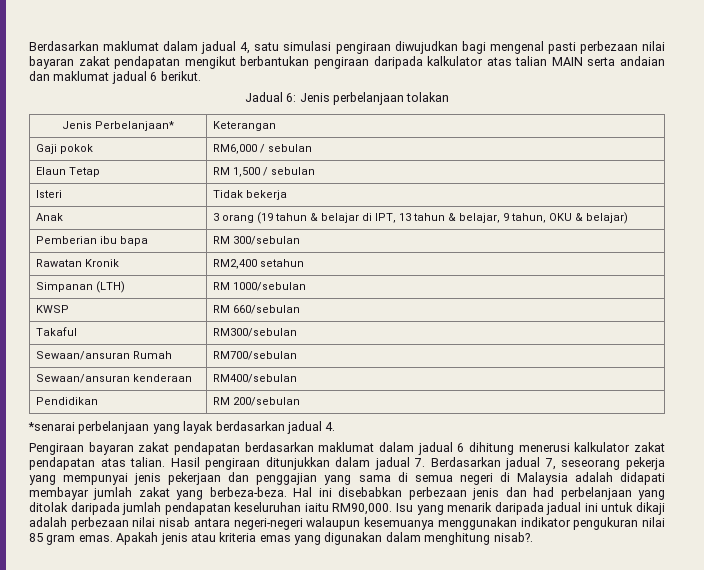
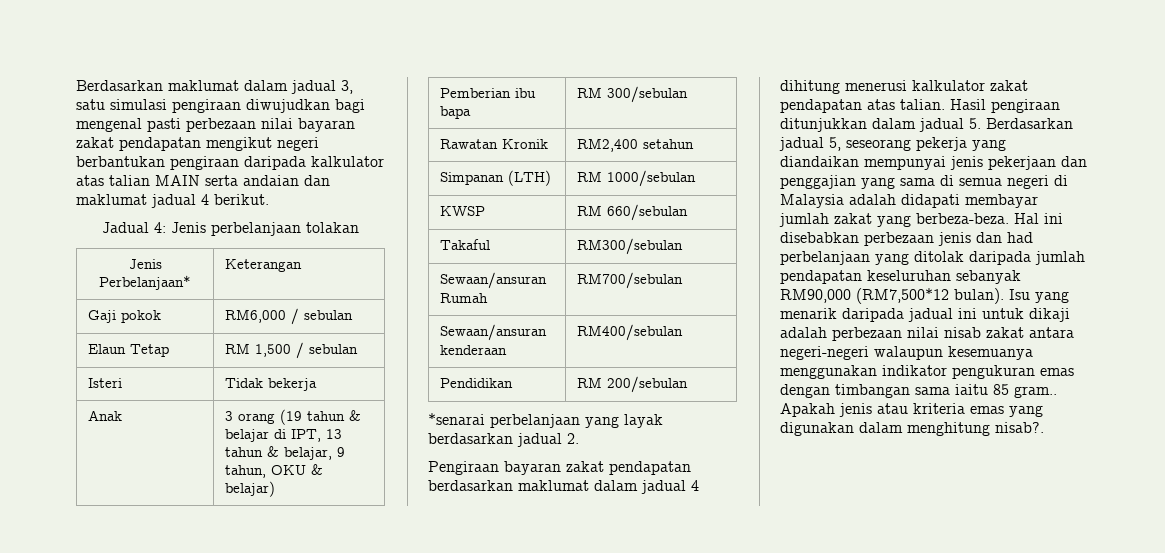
[240,42,251,54] 4, -> [341,80,353,94] 3,
(236, 62) none -> [277,137,319,151] negeri
[150,72,158,81] 6 -> [201,194,209,205] 4
[286,93,297,102] 6: -> [154,222,166,233] 4:
[325,422,336,431] 4. -> [567,433,579,444] 2.
[457,443,465,452] 6 -> [691,480,699,491] 4
[414,458,426,467] 7. -> [969,118,981,129] 5.
[544,458,556,470] 7, -> [829,137,841,151] 5,
(56, 480) none -> [780,156,859,167] diandaikan
[304,503,393,515] iaitu RM90,000. -> [956,270,1021,284] [780,288,1004,304] sebanyak RM90,000 (RM7,500*12 bulan).
(191, 522) none -> [986,327,1024,338] zakat
[642,517,666,527] [29,533,113,545] nilai 85 gram emas. -> [1040,368,1074,376] [780,384,1057,398] emas dengan timbangan sama iaitu 85 gram..

